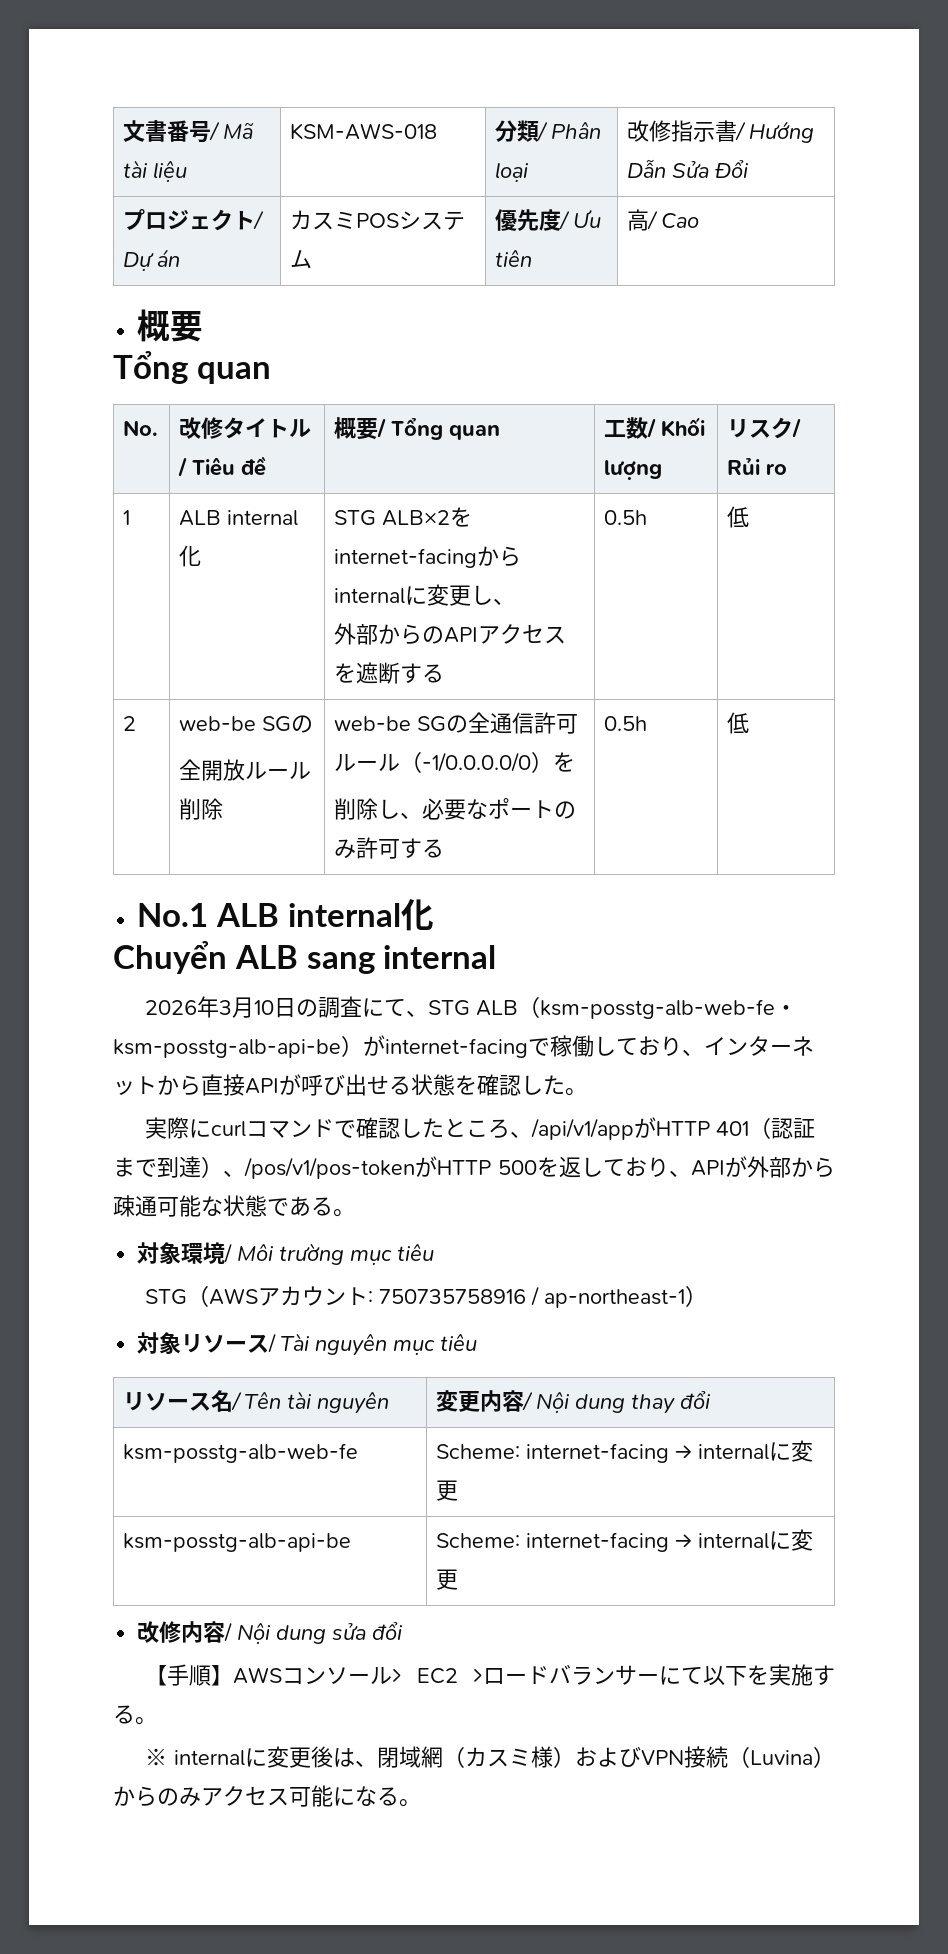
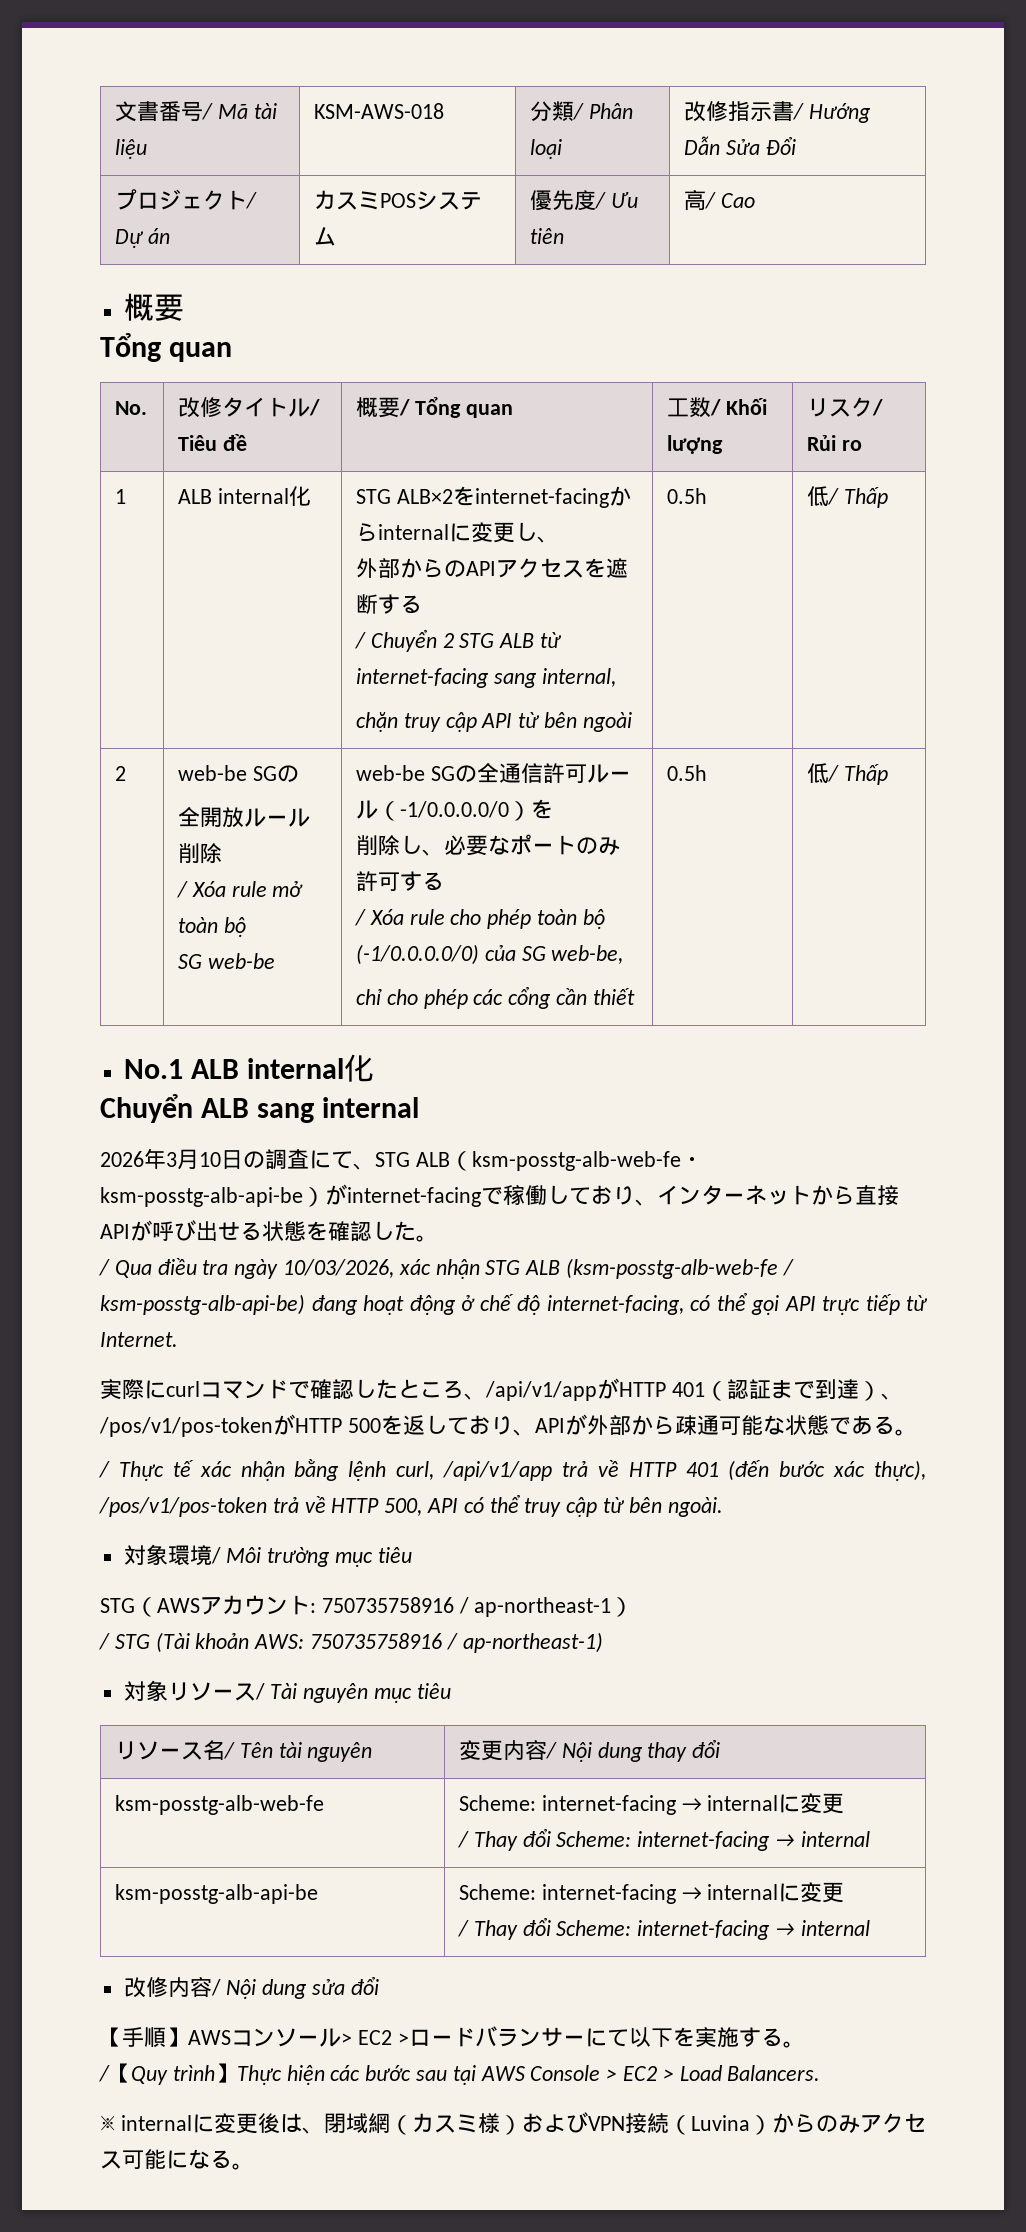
[604,510,648,525] [727,506,750,528] | 0.5h | 低 -> [355,630,563,652] [356,668,616,688] [356,712,632,732] [667,488,708,504] [807,486,888,508] // / Chuyển 2 STG ALB từ internet-facing sang internal, // chặn truy cập API từ bên ngoài | 0.5h | 低/ Thấp
(224, 809) none -> [177,881,304,898] [178,917,246,937] [178,953,275,969] // / Xóa rule mở toàn bộ // SG web-be
[604,716,648,731] [727,712,750,734] | 0.5h | 低 -> [355,909,605,929] [356,944,624,965] [356,987,635,1009] [667,765,708,781] [807,763,888,785] // / Xóa rule cho phép toàn bộ (-1/0.0.0.0/0) của SG web-be, // chỉ cho phép các cổng cần thiết | 0.5h | 低/ Thấp
(587, 1092) none -> [99,1258,794,1279] [100,1293,928,1315] [100,1332,178,1347] // / Qua điều tra ngày 10/03/2026, xác nhận STG ALB (ksm-posstg-alb-web-fe / ksm-posstg-alb-api-be) đang hoạt động ở chế độ internet-facing, có thể gọi API trực tiếp từ Internet.
(355, 1213) none -> [99,1459,926,1481] [99,1495,723,1517] // / Thực tế xác nhận bằng lệnh curl, /api/v1/app trả về HTTP 401 (đến bước xác thực), /pos/v1/pos-token trả về HTTP 500, API có thể truy cập từ bên ngoài.
(708, 1296) none -> [99,1632,603,1653] // / STG (Tài khoản AWS: 750735758916 / ap-northeast-1)
(459, 1490) none -> [458,1829,870,1851] // / Thay đổi Scheme: internet-facing → internal
(459, 1579) none -> [458,1918,870,1940] // / Thay đổi Scheme: internet-facing → internal
(157, 1721) none -> [99,2063,821,2085] // /【Quy trình】Thực hiện các bước sau tại AWS Console > EC2 > Load Balancers.

